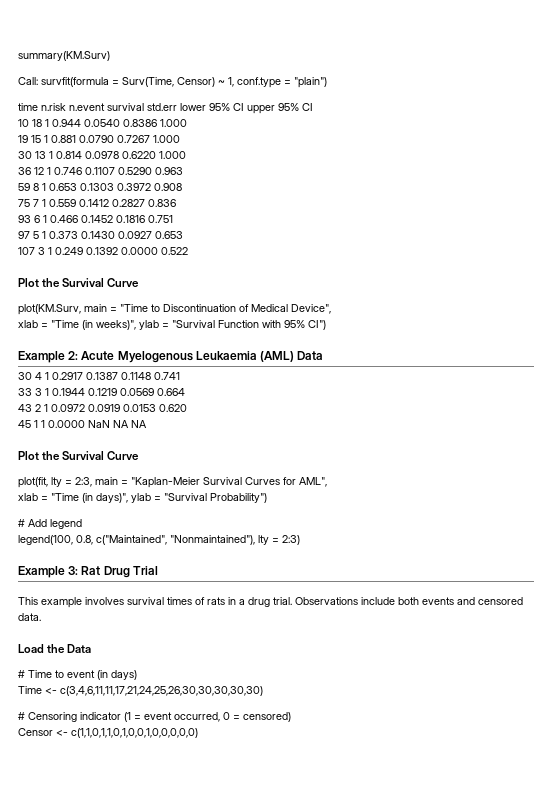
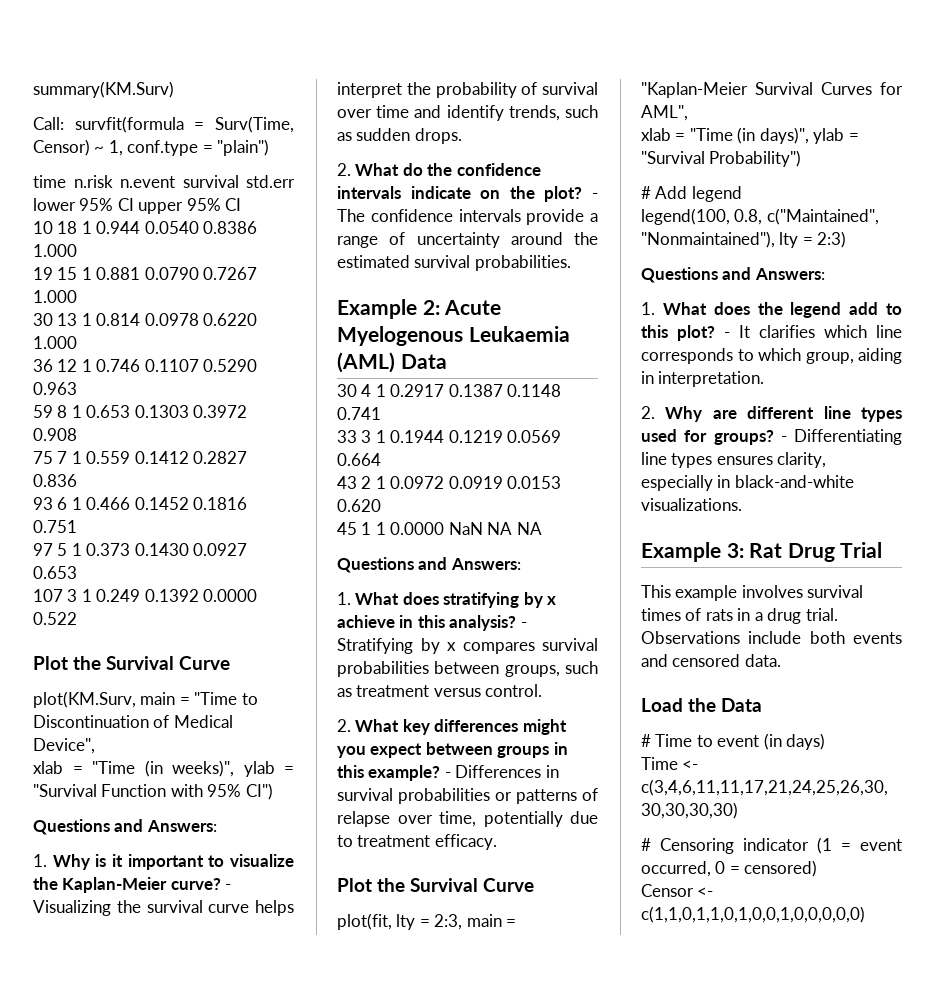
(326, 325) none -> [33,819,217,835] [33,854,294,870] [33,877,232,893] [33,900,294,916] [337,82,598,98] [337,105,598,121] [337,128,462,144] [337,163,541,176] [337,186,598,202] [337,209,598,225] [337,232,598,248] [337,255,571,271] // Questions and Answers: // 1. Why is it important to visualize the Kaplan-Meier curve? - Visualizing the survival curve helps interpret the probability of survival over time and identify trends, such as sudden drops. // 2. What do the confidence intervals indicate on the plot? - The confidence intervals provide a range of uncertainty around the estimated survival probabilities.
(147, 424) none -> [337,557,521,573] [337,592,557,608] [337,615,527,631] [337,638,598,654] [337,661,598,677] [337,684,543,697] [337,719,567,735] [337,742,568,758] [337,765,559,781] [337,788,598,804] [337,811,598,827] [337,834,497,850] // Questions and Answers: // 1. What does stratifying by x achieve in this analysis? - Stratifying by x compares survival probabilities between groups, such as treatment versus control. // 2. What key differences might you expect between groups in this example? - Differences in survival probabilities or patterns of relapse over time, potentially due to treatment efficacy.
(300, 540) none -> [641,267,825,283] [641,302,902,318] [641,325,902,341] [641,348,902,364] [641,371,765,387] [641,406,902,422] [641,429,902,445] [641,452,827,468] [641,475,854,491] [641,498,742,511] // Questions and Answers: // 1. What does the legend add to this plot? - It clarifies which line corresponds to which group, aiding in interpretation. // 2. Why are different line types used for groups? - Differentiating line types ensures clarity, especially in black-and-white visualizations.

